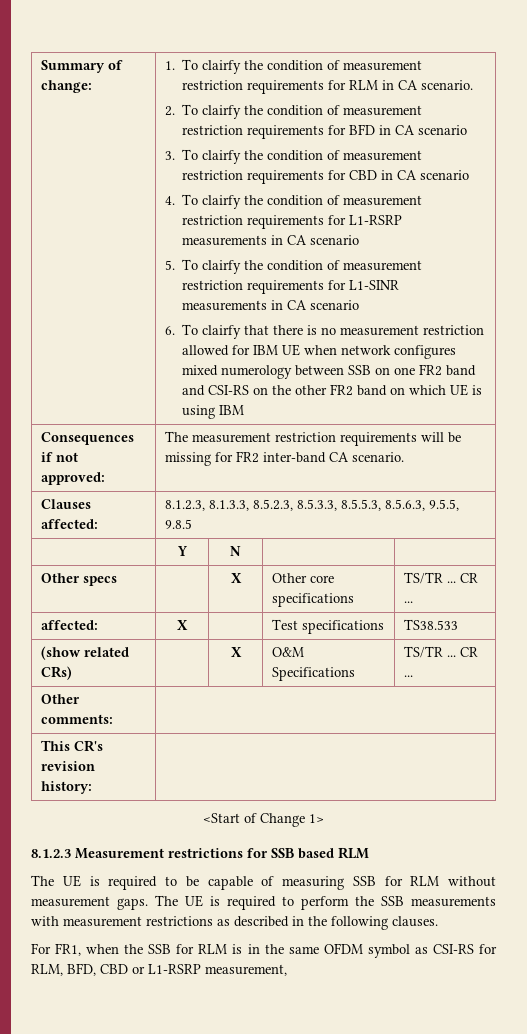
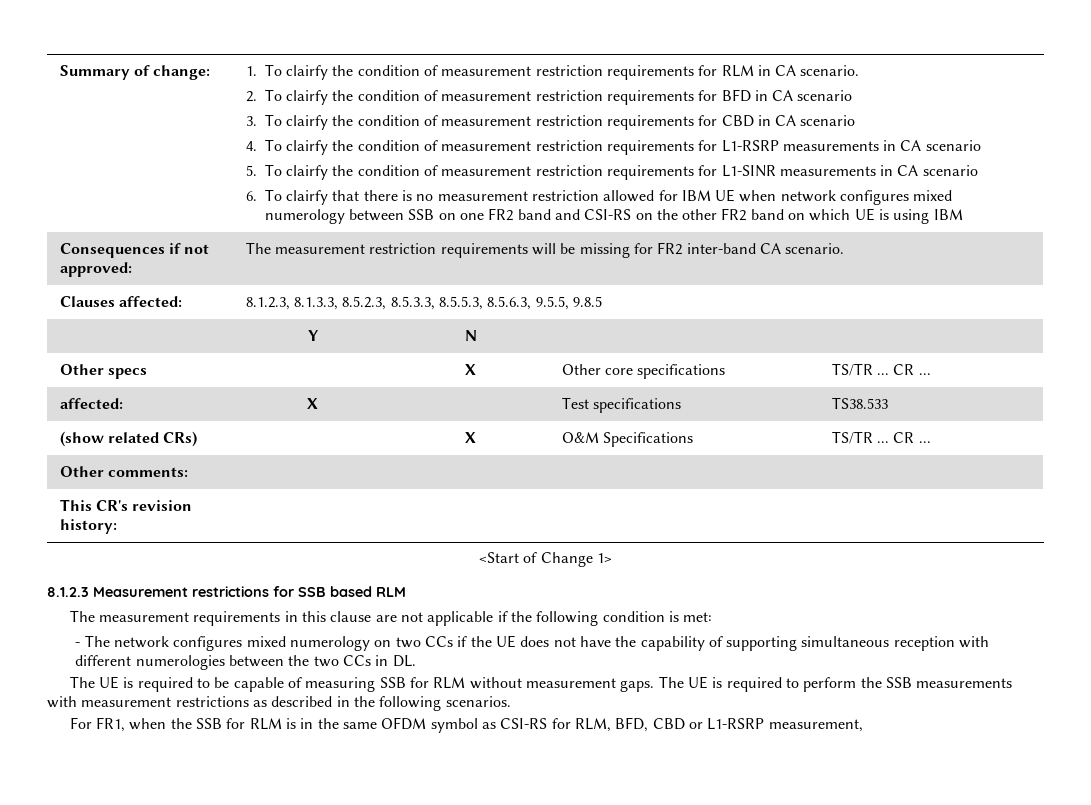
(369, 853) none -> [69,610,713,626] [75,635,990,651] [75,655,416,670] // The measurement requirements in this clause are not applicable if the following condition is met: // - The network configures mixed numerology on two CCs if the UE does not have the capability of supporting simultaneous reception with different numerologies between the two CCs in DL.
[392,916,438,927] clauses. -> [445,696,511,707] scenarios.

